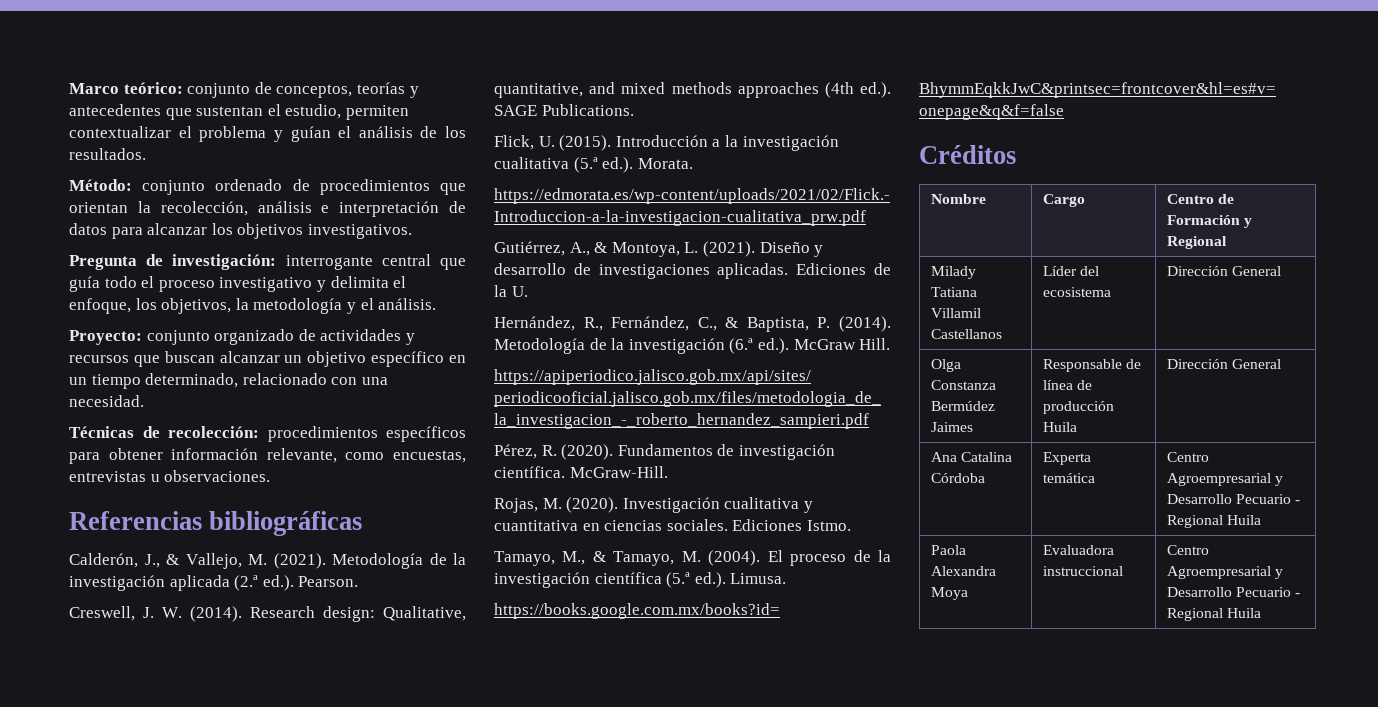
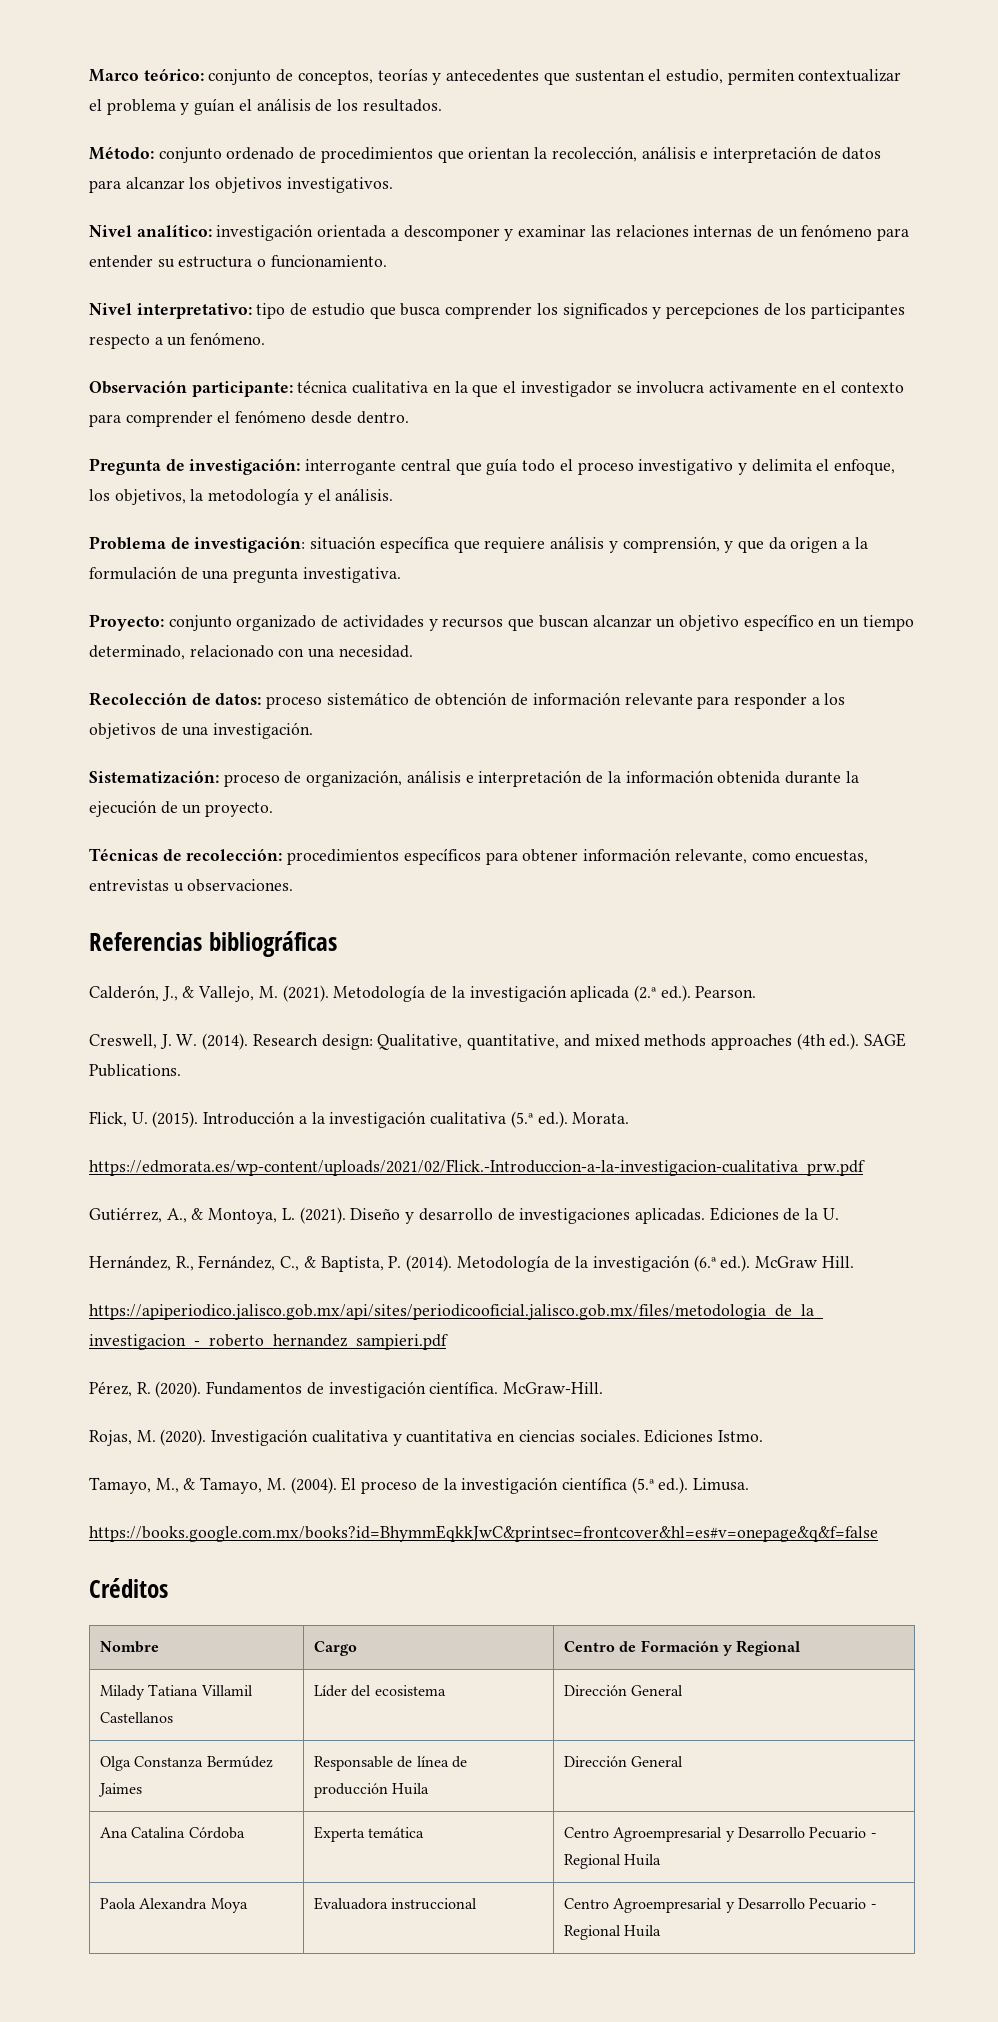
(412, 231) none -> [89,224,910,241] [89,255,387,268] [89,303,906,319] [89,332,266,349] [89,380,905,397] [89,410,409,427] // Nivel analítico: investigación orientada a descomponer y examinar las relaciones internas de un fenómeno para entender su estructura o funcionamiento. // Nivel interpretativo: tipo de estudio que busca comprender los significados y percepciones de los participantes respecto a un fenómeno. // Observación participante: técnica cualitativa en la que el investigador se involucra activamente en el contexto para comprender el fenómeno desde dentro.
(437, 304) none -> [89,536,868,553] [89,566,401,583] // Problema de investigación: situación específica que requiere análisis y comprensión, y que da origen a la formulación de una pregunta investigativa.
(144, 401) none -> [89,692,846,709] [89,722,314,739] [89,770,859,787] [89,800,274,817] // Recolección de datos: proceso sistemático de obtención de información relevante para responder a los objetivos de una investigación. // Sistematización: proceso de organización, análisis e interpretación de la información obtenida durante la ejecución de un proyecto.

